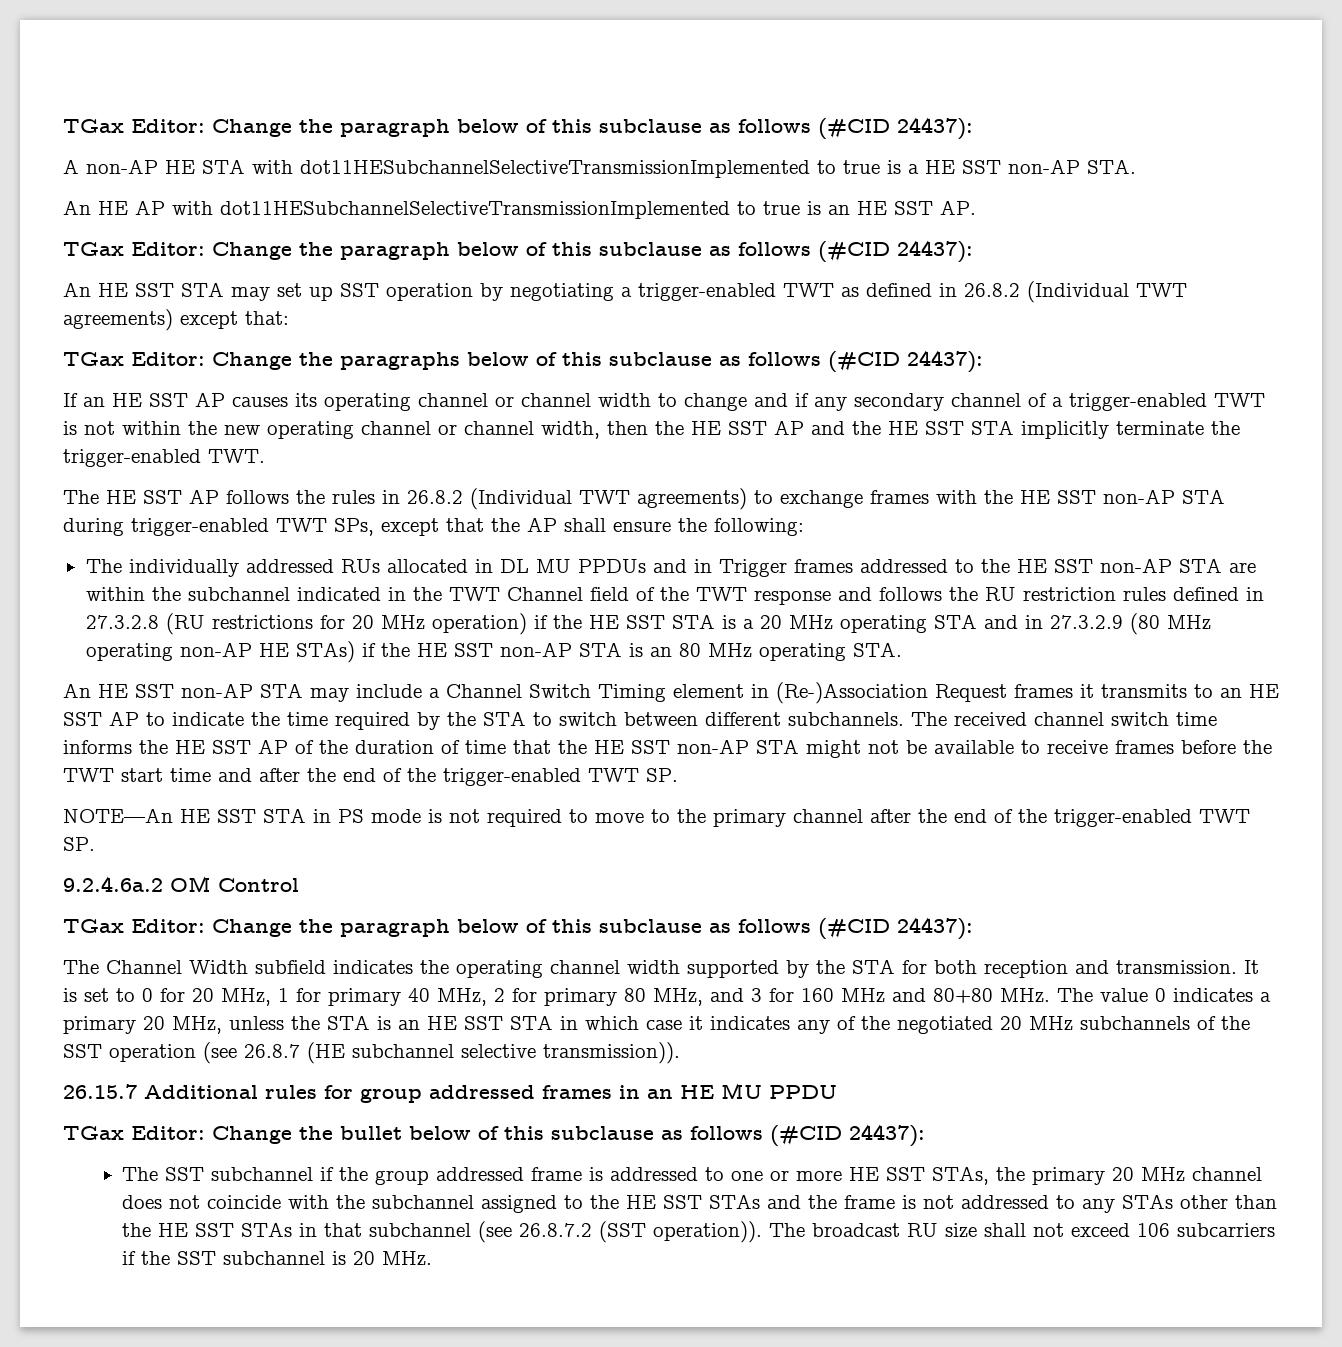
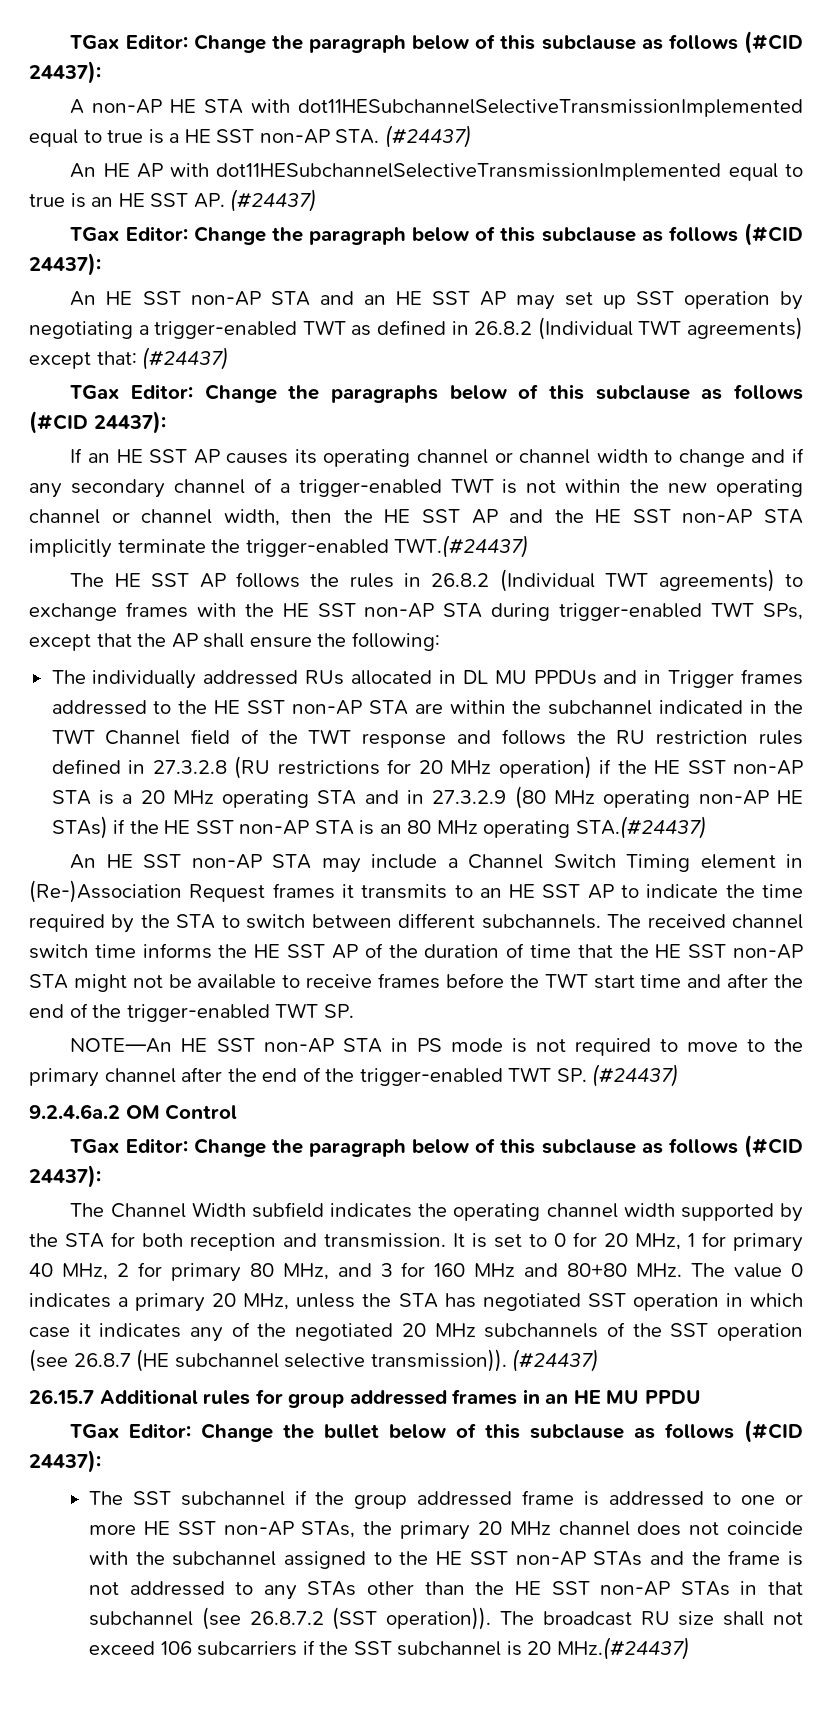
(810, 169) none -> [29,129,78,147] equal
(1136, 166) none -> [384,125,472,148] (#24437)
(730, 210) none -> [728,163,778,181] equal
(976, 207) none -> [230,189,318,212] (#24437)
[181,282,224,297] STA -> [190,291,506,306] non-AP STA and an HE SST AP
(289, 318) none -> [142,347,230,370] (#24437)
(964, 428) none -> [682,509,753,524] non-AP
[208,449,265,463] TWT. -> [394,535,530,558] TWT.(#24437)
(665, 622) none -> [733,760,804,775] non-AP
[852,642,902,657] STA. -> [575,816,707,839] STA.(#24437)
(256, 816) none -> [263,1038,334,1053] non-AP
(95, 844) none -> [592,1064,680,1087] (#24437)
[377,1015,553,1030] is an HE SST STA -> [444,1293,719,1311] has negotiated SST operation
(680, 1053) none -> [512,1349,600,1372] (#24437)
(926, 1174) none -> [223,1521,294,1536] non-AP
(703, 1202) none -> [515,1551,586,1566] non-AP
(235, 1230) none -> [600,1581,671,1596] non-AP
[382,1251,433,1266] MHz. -> [556,1637,690,1660] MHz.(#24437)

